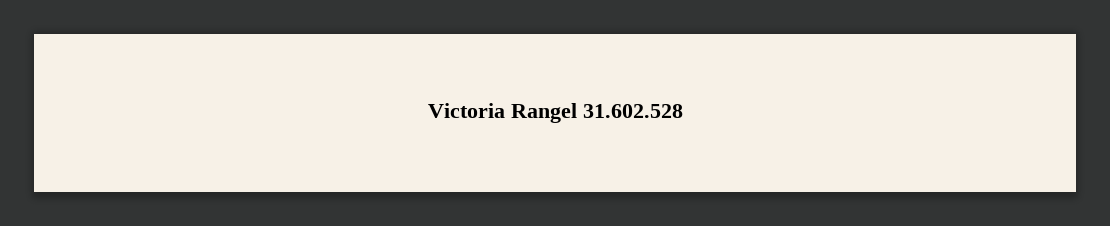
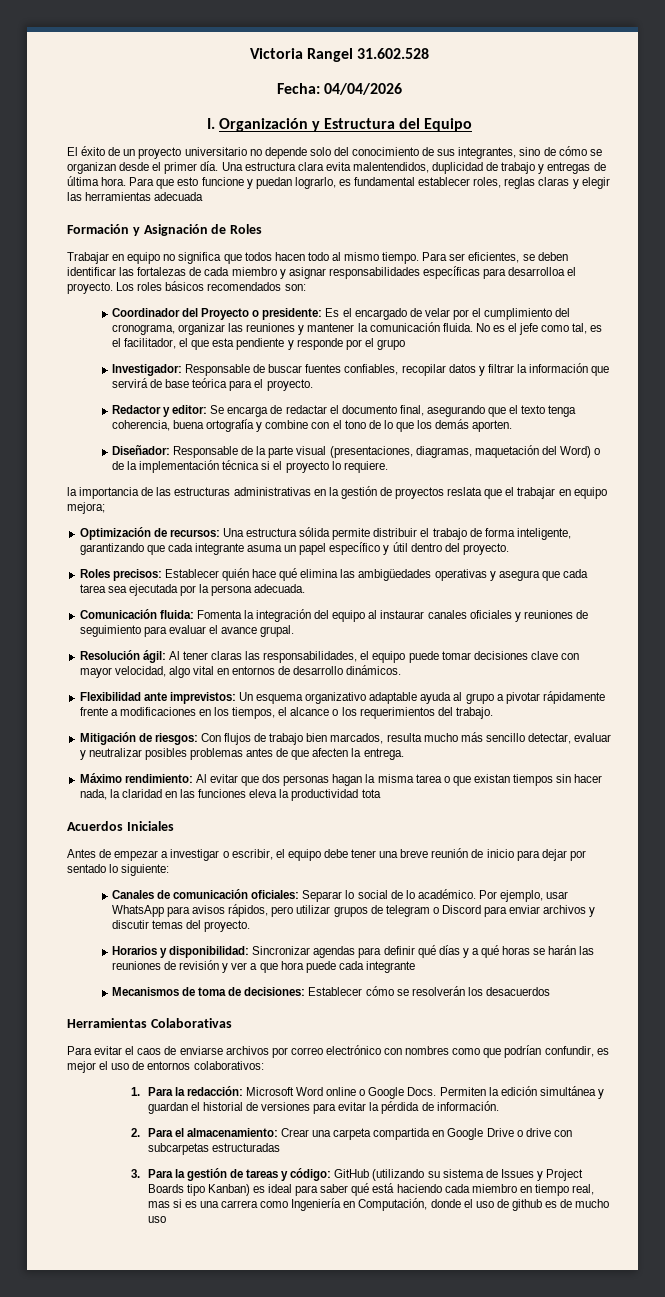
(683, 111) none -> [276,83,403,95] [206,118,473,132] [67,146,602,159] [67,161,606,174] [67,176,610,189] [67,192,204,201] [67,224,263,236] [67,252,568,264] [67,266,577,279] [67,281,306,294] [111,308,571,320] [111,322,603,335] [111,338,405,350] [111,363,610,376] [111,378,313,391] [111,405,577,417] [111,419,513,432] [111,445,601,458] [111,460,388,473] [67,486,607,499] [67,502,105,514] [79,527,571,540] [79,542,509,555] [79,568,589,581] [79,584,306,596] [79,609,589,622] [79,625,295,637] [79,650,580,663] [79,665,402,678] [79,691,605,704] [79,707,493,719] [79,732,612,745] [79,748,404,760] [79,773,603,786] [79,789,381,801] [67,821,174,831] [67,848,586,861] [67,864,170,876] [111,889,569,902] [111,904,596,917] [111,920,251,932] [111,945,595,958] [111,960,415,973] [111,986,550,996] [67,1018,232,1028] [67,1045,609,1058] [67,1061,264,1073] [131,1086,604,1099] [147,1101,499,1114] [131,1128,572,1140] [147,1143,280,1155] [131,1168,584,1181] [147,1183,595,1196] [147,1198,610,1211] [147,1216,166,1223] // Fecha: 04/04/2026 // I. Organización y Estructura del Equipo // El éxito de un proyecto universitario no depende solo del conocimiento de sus integrantes, sino de cómo se organizan desde el primer día. Una estructura clara evita malentendidos, duplicidad de trabajo y entregas de última hora. Para que esto funcione y puedan lograrlo, es fundamental establecer roles, reglas claras y elegir las herramientas adecuada // Formación y Asignación de Roles // Trabajar en equipo no significa que todos hacen todo al mismo tiempo. Para ser eficientes, se deben identificar las fortalezas de cada miembro y asignar responsabilidades específicas para desarrolloa el proyecto. Los roles básicos recomendados son: // Coordinador del Proyecto o presidente: Es el encargado de velar por el cumplimiento del cronograma, organizar las reuniones y mantener la comunicación fluida. No es el jefe como tal, es el facilitador, el que esta pendiente y responde por el grupo // Investigador: Responsable de buscar fuentes confiables, recopilar datos y filtrar la información que servirá de base teórica para el proyecto. // Redactor y editor: Se encarga de redactar el documento final, asegurando que el texto tenga coherencia, buena ortografía y combine con el tono de lo que los demás aporten. // Diseñador: Responsable de la parte visual (presentaciones, diagramas, maquetación del Word) o de la implementación técnica si el proyecto lo requiere. // la importancia de las estructuras administrativas en la gestión de proyectos reslata que el trabajar en equipo mejora; // Optimización de recursos: Una estructura sólida permite distribuir el trabajo de forma inteligente, garantizando que cada integrante asuma un papel específico y útil dentro del proyecto. // Roles precisos: Establecer quién hace qué elimina las ambigüedades operativas y asegura que cada tarea sea ejecutada por la persona adecuada. // Comunicación fluida: Fomenta la integración del equipo al instaurar canales oficiales y reuniones de seguimiento para evaluar el avance grupal. // Resolución ágil: Al tener claras las responsabilidades, el equipo puede tomar decisiones clave con mayor velocidad, algo vital en entornos de desarrollo dinámicos. // Flexibilidad ante imprevistos: Un esquema organizativo adaptable ayuda al grupo a pivotar rápidamente frente a modificaciones en los tiempos, el alcance o los requerimientos del trabajo. // Mitigación de riesgos: Con flujos de trabajo bien marcados, resulta mucho más sencillo detectar, evaluar y neutralizar posibles problemas antes de que afecten la entrega. // Máximo rendimiento: Al evitar que dos personas hagan la misma tarea o que existan tiempos sin hacer nada, la claridad en las funciones eleva la productividad tota // Acuerdos Iniciales // Antes de empezar a investigar o escribir, el equipo debe tener una breve reunión de inicio para dejar por sentado lo siguiente: // Canales de comunicación oficiales: Separar lo social de lo académico. Por ejemplo, usar WhatsApp para avisos rápidos, pero utilizar grupos de telegram o Discord para enviar archivos y discutir temas del proyecto. // Horarios y disponibilidad: Sincronizar agendas para definir qué días y a qué horas se harán las reuniones de revisión y ver a que hora puede cada integrante // Mecanismos de toma de decisiones: Establecer cómo se resolverán los desacuerdos // Herramientas Colaborativas // Para evitar el caos de enviarse archivos por correo electrónico con nombres como que podrían confundir, es mejor el uso de entornos colaborativos: // 1. Para la redacción: Microsoft Word online o Google Docs. Permiten la edición simultánea y guardan el historial de versiones para evitar la pérdida de información. // 2. Para el almacenamiento: Crear una carpeta compartida en Google Drive o drive con subcarpetas estructuradas // 3. Para la gestión de tareas y código: GitHub (utilizando su sistema de Issues y Project Boards tipo Kanban) es ideal para saber qué está haciendo cada miembro en tiempo real, mas si es una carrera como Ingeniería en Computación, donde el uso de github es de mucho uso

